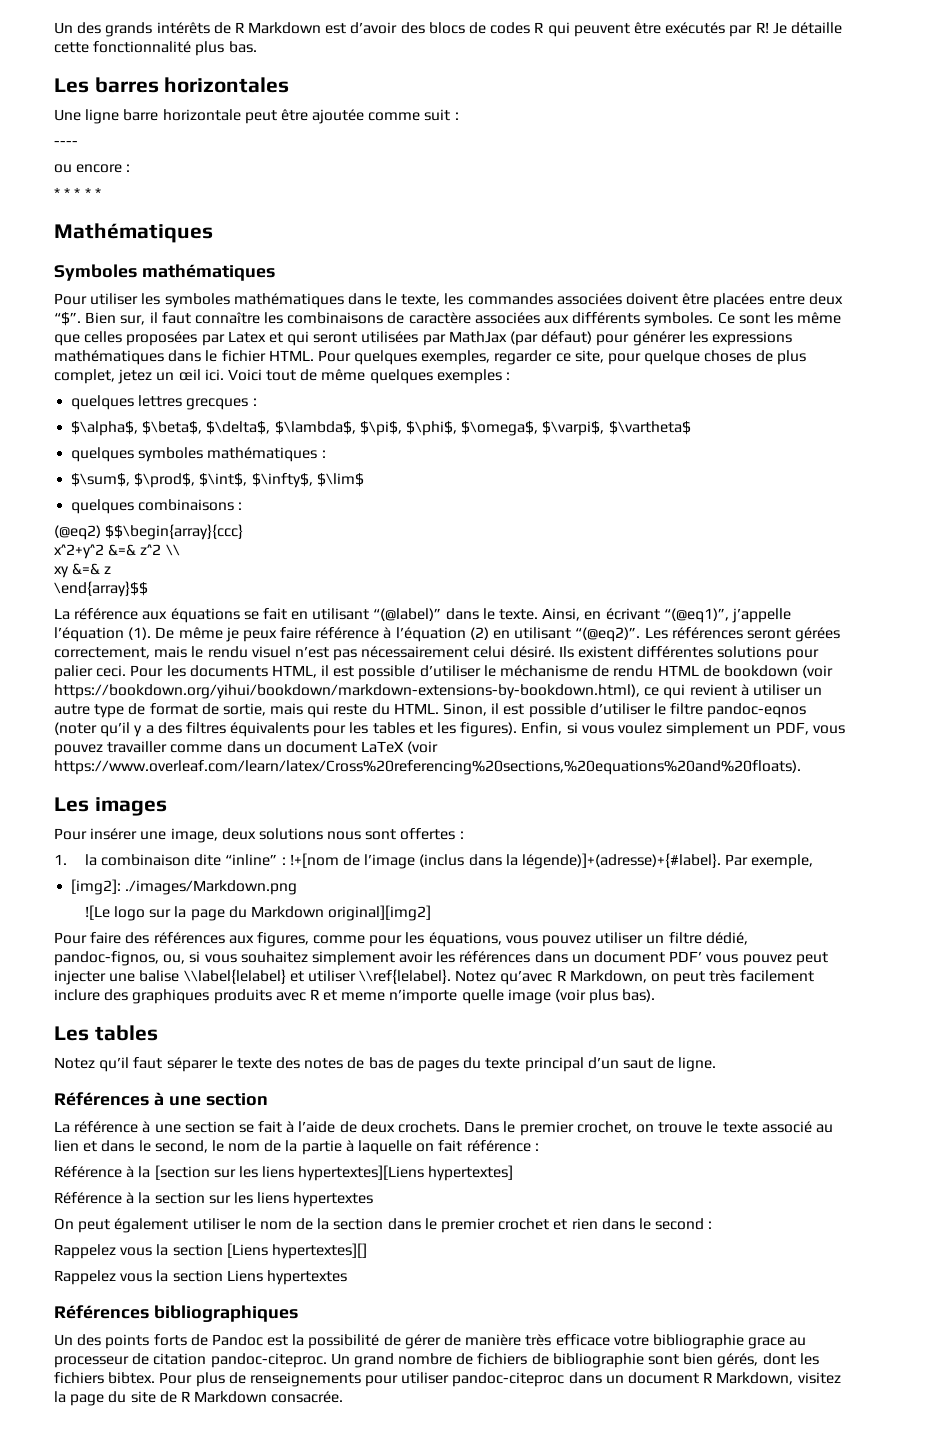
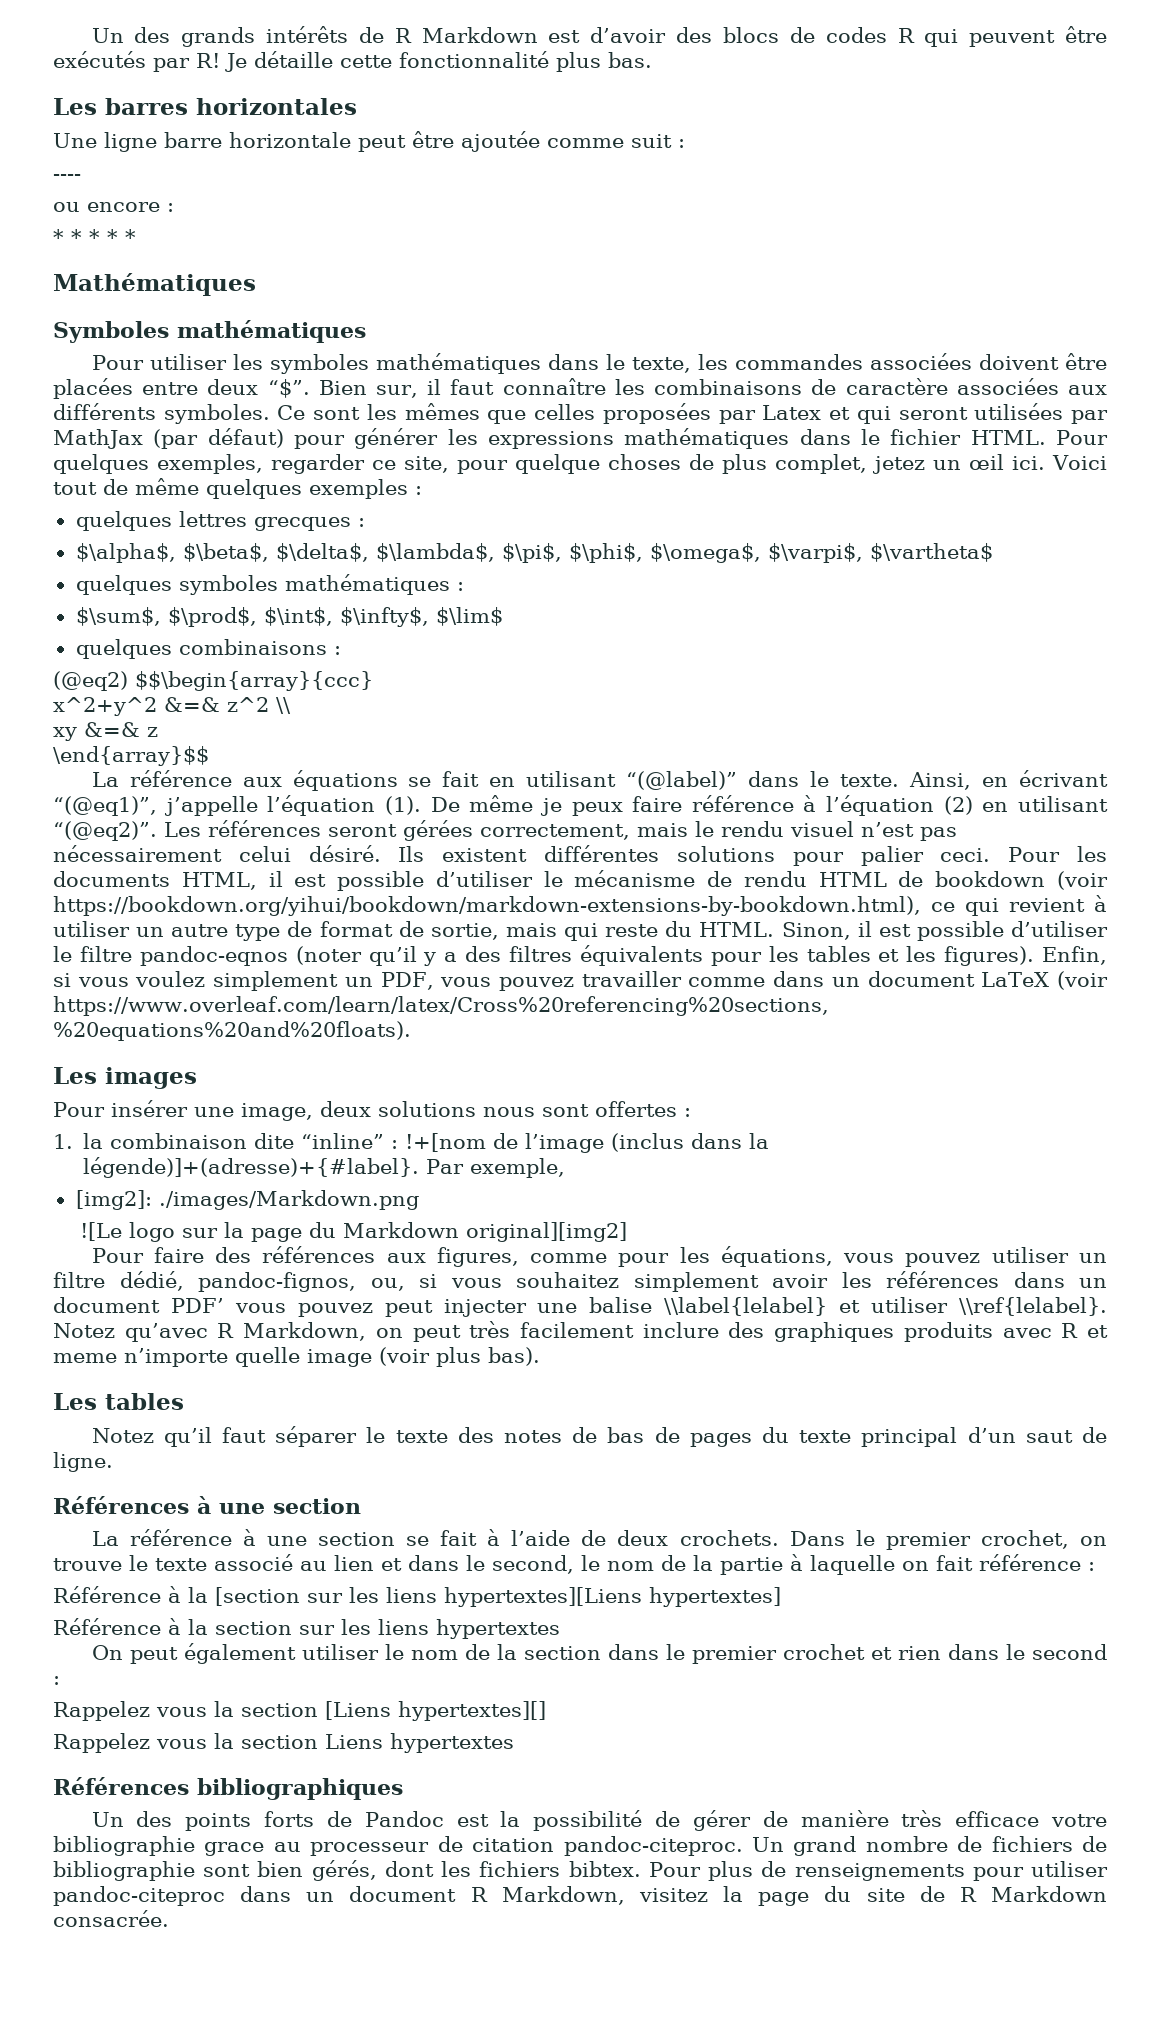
[797,312,842,324] même -> [404,403,480,420] mêmes
[500,665,589,677] méchanisme -> [574,870,696,887] mécanisme

